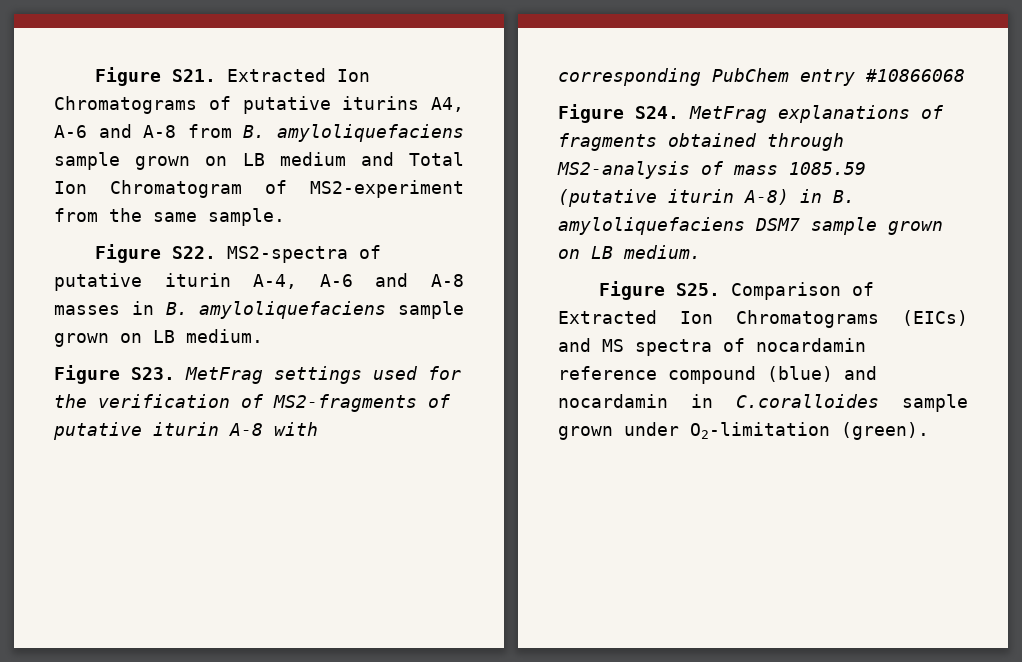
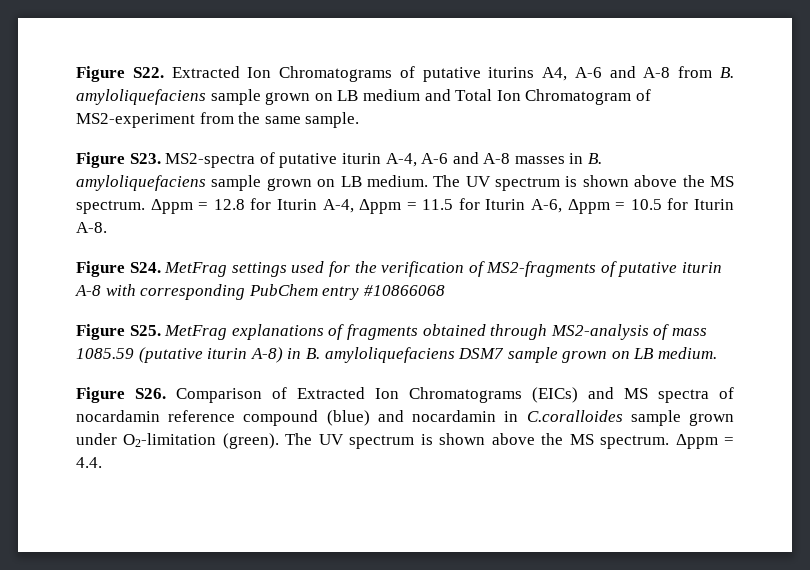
[95,67,217,86] Figure S21. -> [76,66,164,82] Figure S22.
[172,246,217,259] S22. -> [129,153,161,164] S23.
[54,365,175,384] // Figure S23. -> [433,175,734,191] [76,198,734,214] [76,222,107,233] [76,261,161,277] The UV spectrum is shown above the MS spectrum. Δppm = 12.8 for Iturin A-4, Δppm = 11.5 for Iturin A-6, Δppm = 10.5 for Iturin A-8. // Figure S24.
[635,106,679,119] S24. -> [129,325,161,336] S25.
[676,283,721,296] S25. -> [135,388,166,399] S26.
(929, 431) none -> [285,433,734,449] [76,457,102,468] The UV spectrum is shown above the MS spectrum. Δppm = 4.4.

